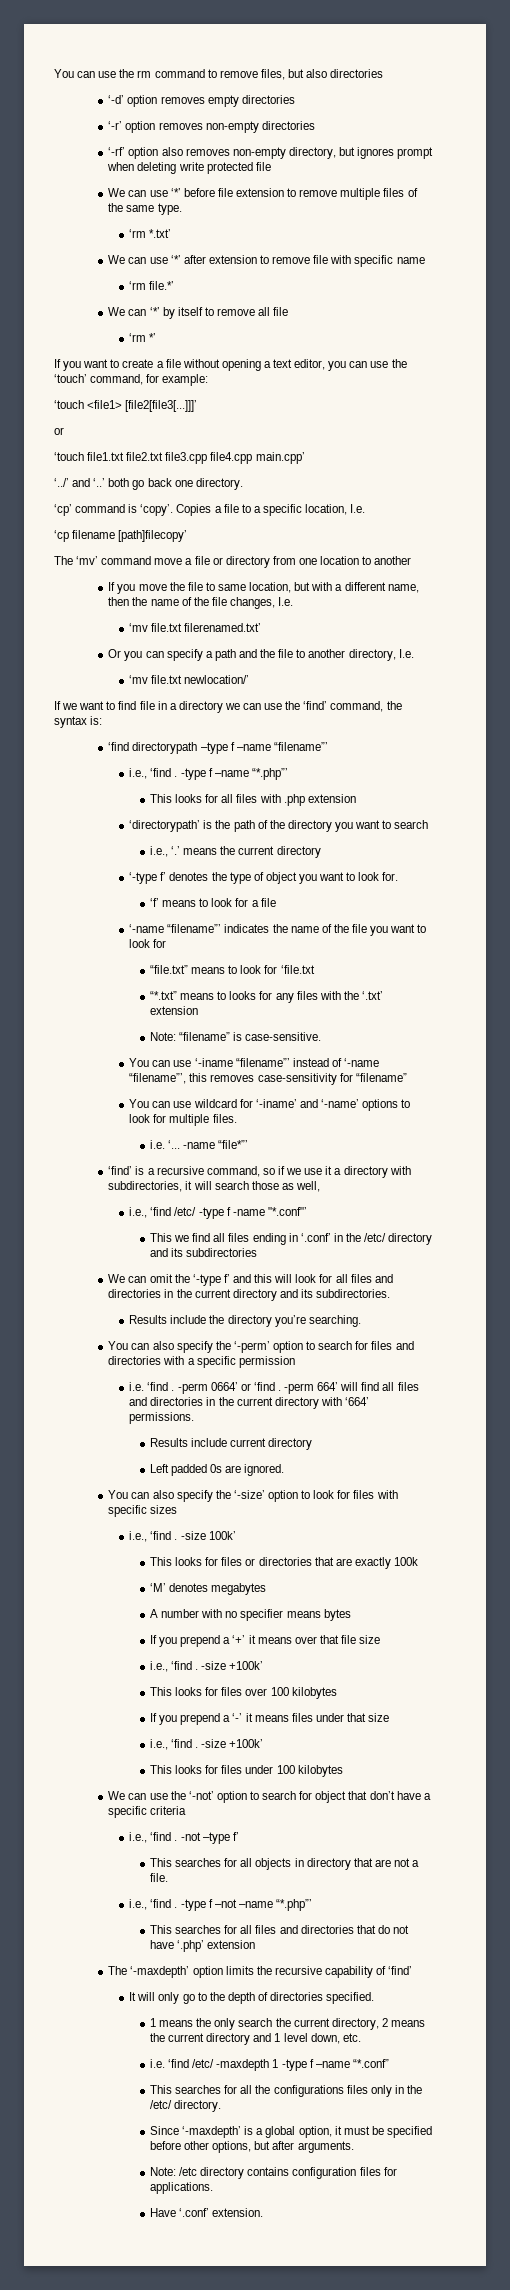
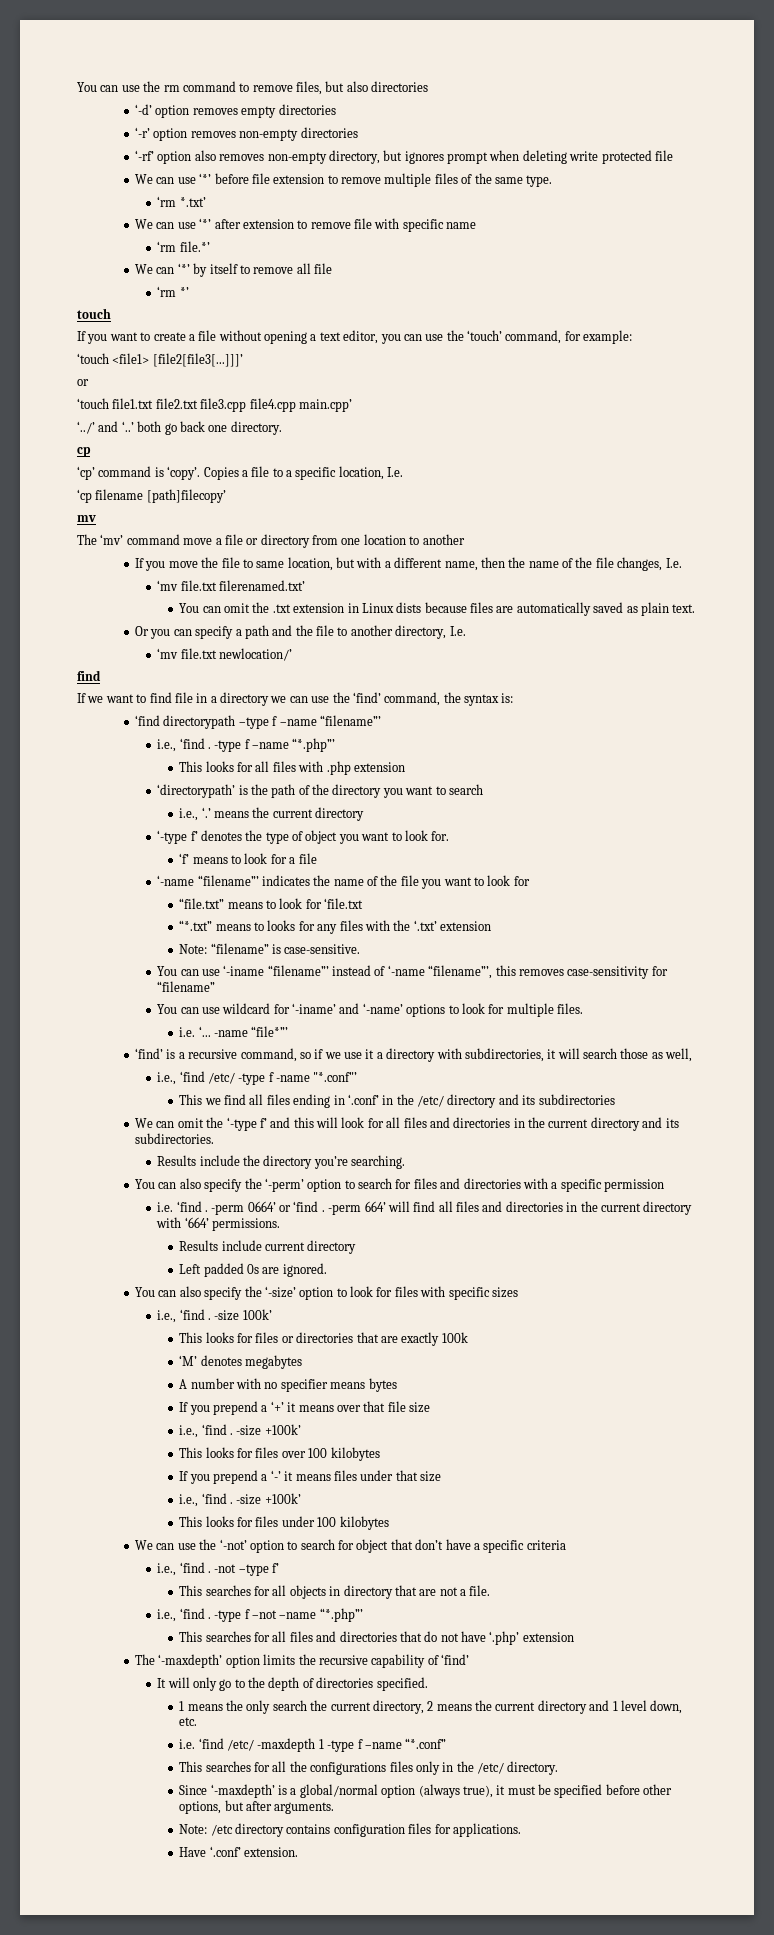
(157, 337) none -> [77,308,111,319] // touch
(243, 484) none -> [77,447,91,457] // cp
(188, 536) none -> [77,515,96,522] // mv
(262, 627) none -> [179,602,696,616] // You can omit the .txt extension in Linux dists because files are automatically saved as plain text.
(250, 679) none -> [77,670,101,681] // find
[265,2126,332,2138] global option, -> [299,1784,493,1798] global/normal option (always true),

